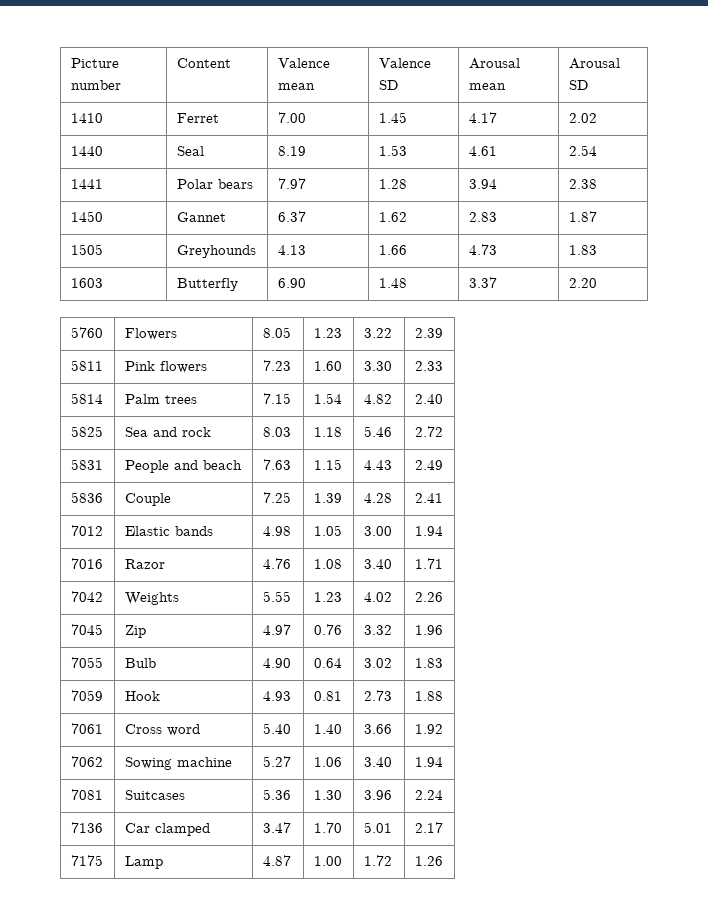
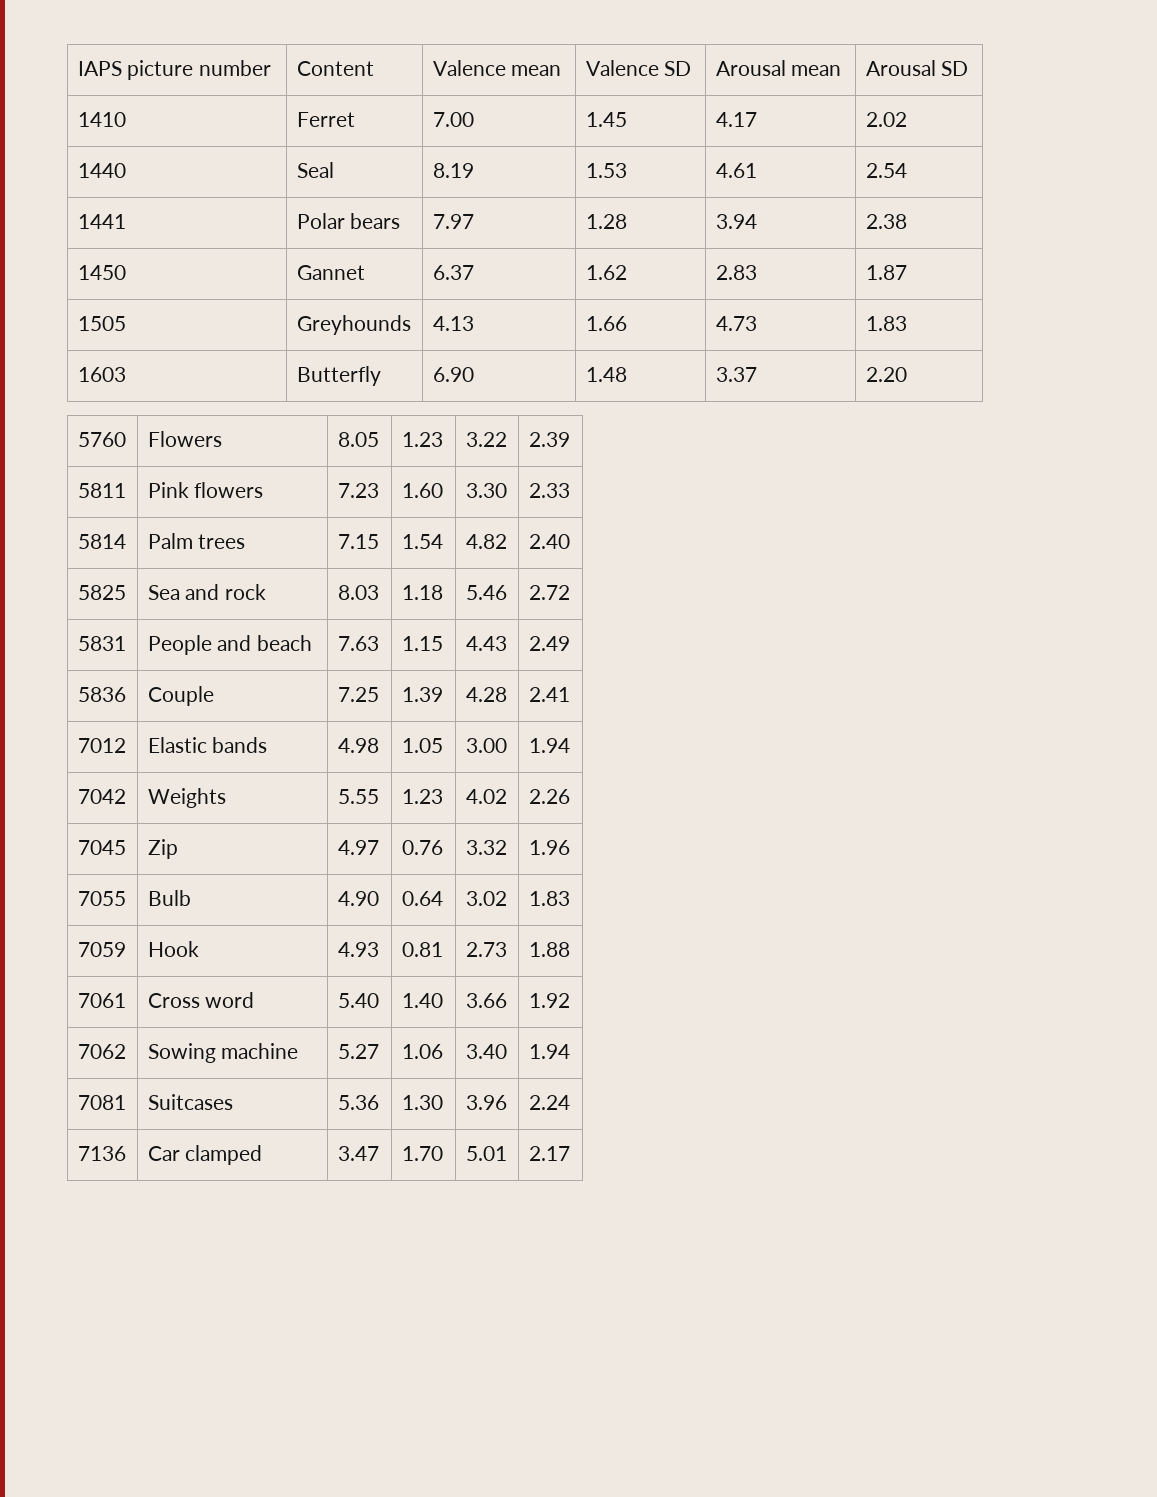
[70,58,119,68] Picture -> [77,60,194,80] IAPS picture
[70,558,103,569] [124,559,165,569] [262,558,291,569] [313,559,342,569] [363,559,392,569] [414,558,443,569] // 7016 | Razor | 4.76 | 1.08 | 3.40 | 1.71 -> (570, 745) none
[70,855,103,866] [124,856,163,869] [262,855,291,866] [313,856,342,866] [363,855,392,866] [414,856,443,866] // 7175 | Lamp | 4.87 | 1.00 | 1.72 | 1.26 -> (570, 1153) none

